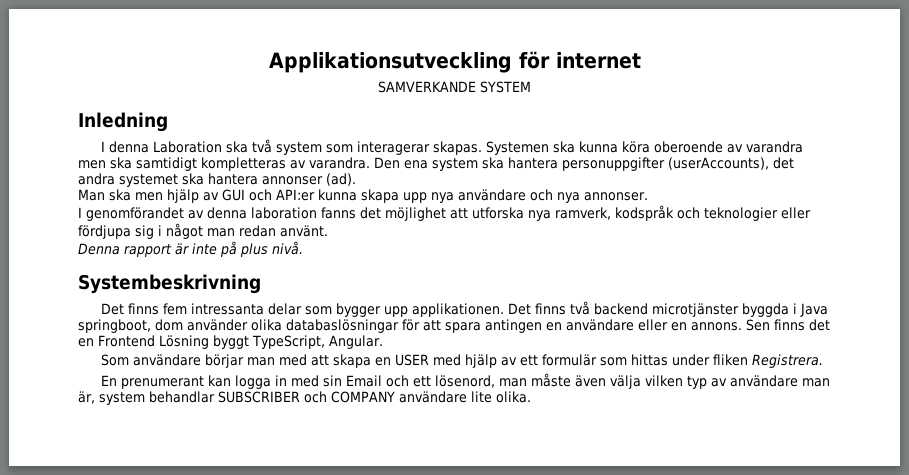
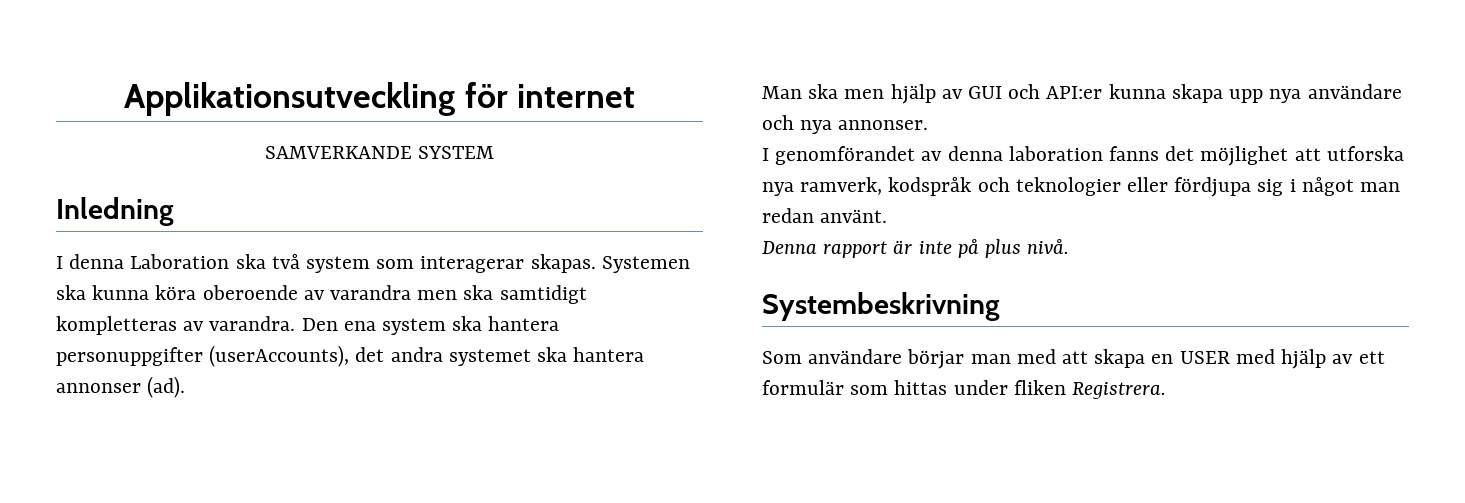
[100,301,828,317] [78,319,830,333] [78,335,383,349] // Det finns fem intressanta delar som bygger upp applikationen. Det finns två backend microtjänster byggda i Java springboot, dom använder olika databaslösningar för att spara antingen en användare eller en annons. Sen finns det en Frontend Lösning byggt TypeScript, Angular. -> (1000, 306) none
[100,373,830,389] [78,391,531,405] // En prenumerant kan logga in med sin Email och ett lösenord, man måste även välja vilken typ av användare man är, system behandlar SUBSCRIBER och COMPANY användare lite olika. -> (1167, 390) none

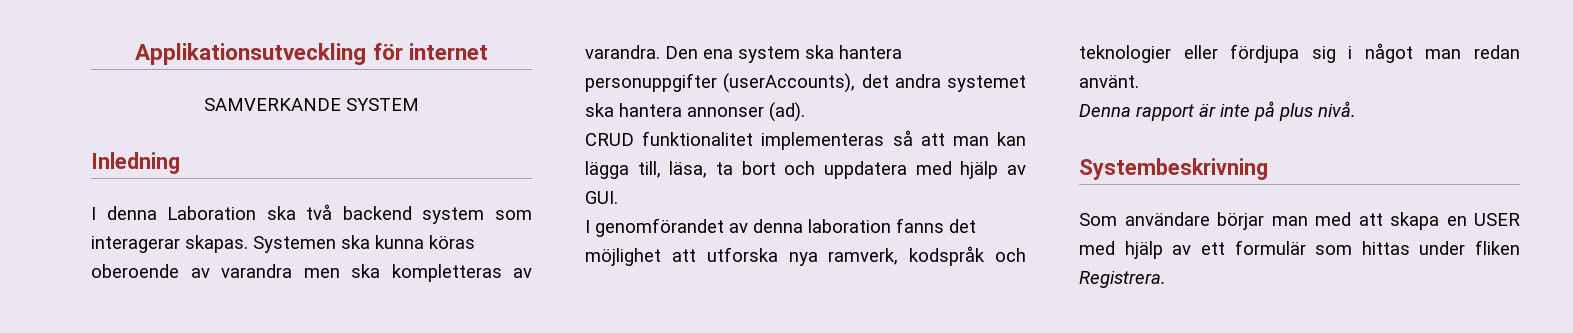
(300, 261) none -> [342,206,412,220] backend
[155,285,197,300] köra -> [429,235,475,249] köras
[499,285,587,304] samtidigt -> (380, 271) none
[762,84,1402,104] [762,115,929,134] Man ska men hjälp av GUI och API:er kunna skapa upp nya användare och nya annonser. -> [585,130,1026,150] [585,161,1026,179] [585,191,618,204] CRUD funktionalitet implementeras så att man kan lägga till, läsa, ta bort och uppdatera med hjälp av GUI.

